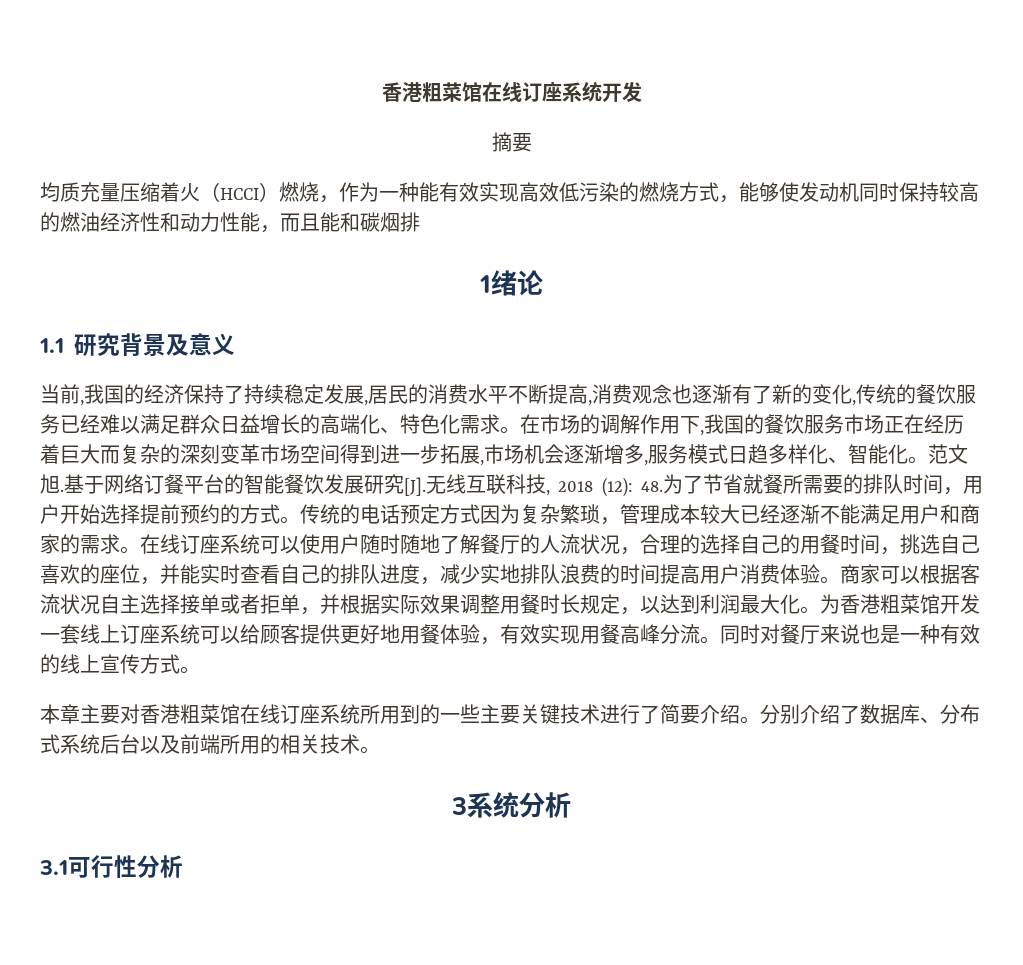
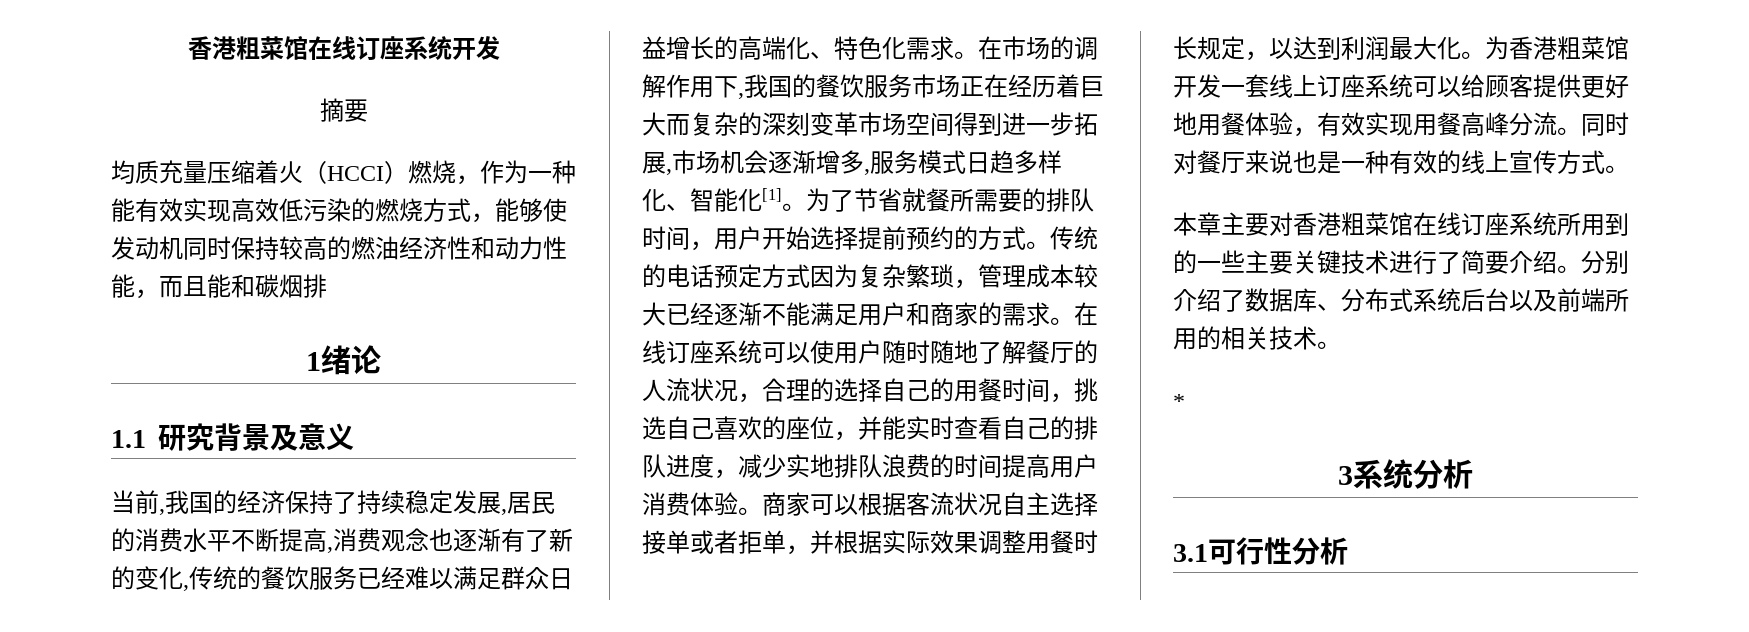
[908,444,968,464] [40,474,664,497] 。范文旭.基于网络订餐平台的智能餐饮发展研究[J].无线互联科技, 2018 (12): 48. -> [762,188,782,202] [782,203,806,211] [1]。
(380, 750) none -> [1173,394,1185,409] // *

